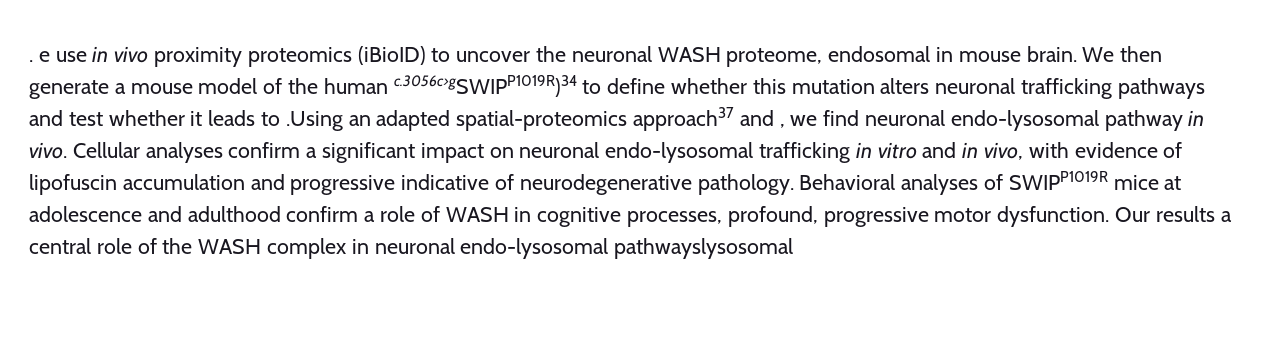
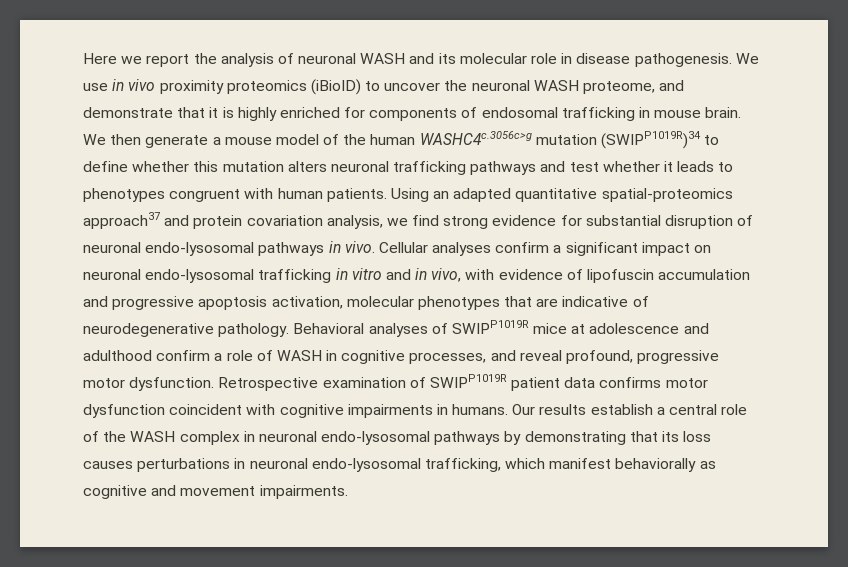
[29,51,50,62] . e -> [83,53,759,67] Here we report the analysis of neuronal WASH and its molecular role in disease pathogenesis. We
[828,46,931,62] endosomal -> [659,80,685,91] [83,107,635,121] and demonstrate that it is highly enriched for components of endosomal trafficking
[393,75,577,97] c.3056c>gSWIPP1019R)34 -> [419,131,702,149] WASHC4c.3056c>g mutation (SWIPP1019R)34
[285,111,343,131] .Using -> [83,188,429,202] phenotypes congruent with human patients. Using
(451, 120) none -> [515,188,598,202] quantitative
[779,110,1183,131] , we find neuronal endo-lysosomal pathway -> [193,215,754,229] [83,242,325,256] protein covariation analysis, we find strong evidence for substantial disruption of neuronal endo-lysosomal pathways
(396, 185) none -> [198,296,559,310] apoptosis activation, molecular phenotypes that are
(723, 219) none -> [490,350,562,361] and reveal
(1110, 216) none -> [218,374,708,391] [83,404,509,418] Retrospective examination of SWIPP1019R patient data confirms motor dysfunction coincident with cognitive impairments in humans.
(1215, 214) none -> [590,404,653,415] establish
[614,238,794,259] pathwayslysosomal -> [434,431,712,445] [83,458,716,472] [83,485,348,499] pathways by demonstrating that its loss causes perturbations in neuronal endo-lysosomal trafficking, which manifest behaviorally as cognitive and movement impairments.

